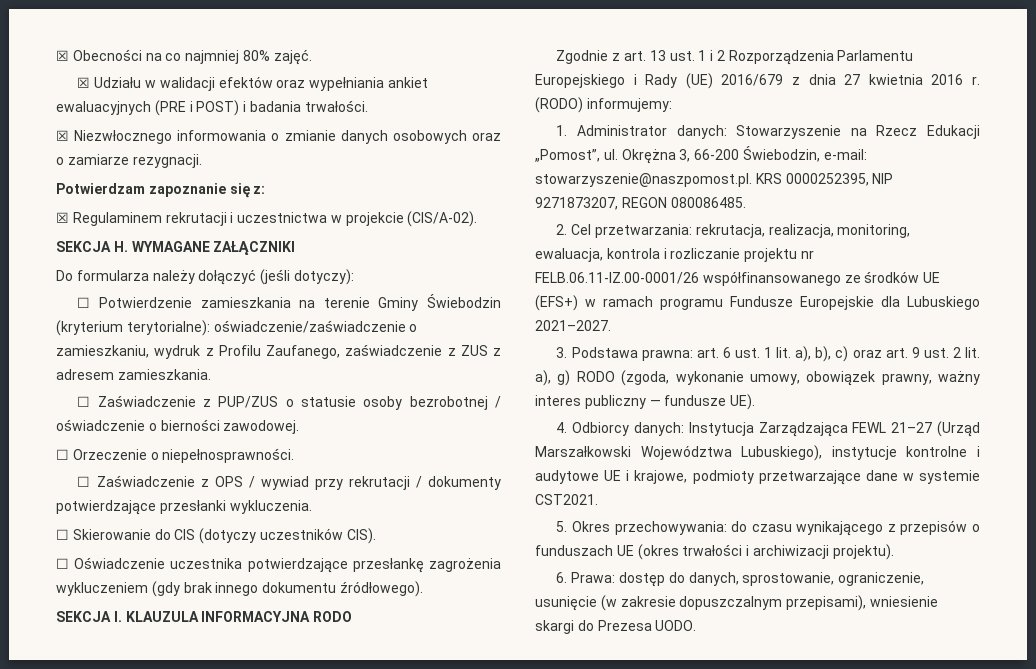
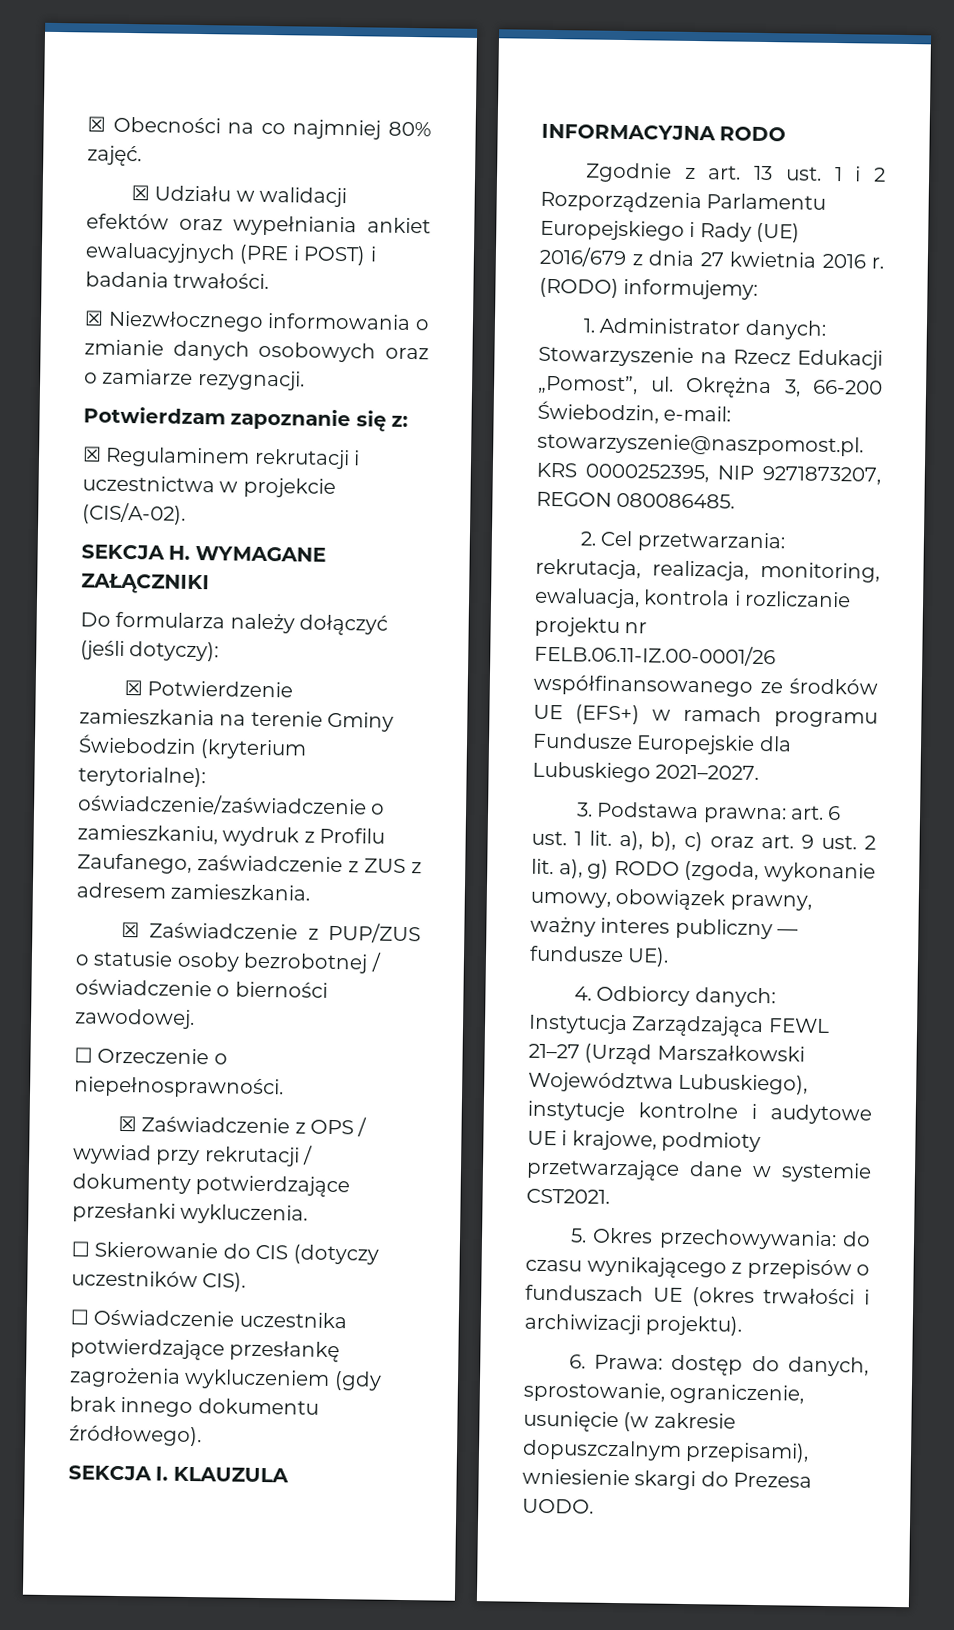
[77,297,91,308] ☐ -> [123,679,143,696] ☒
[77,396,91,407] ☐ -> [120,921,140,938] ☒
[77,476,91,487] ☐ -> [117,1115,137,1132] ☒

